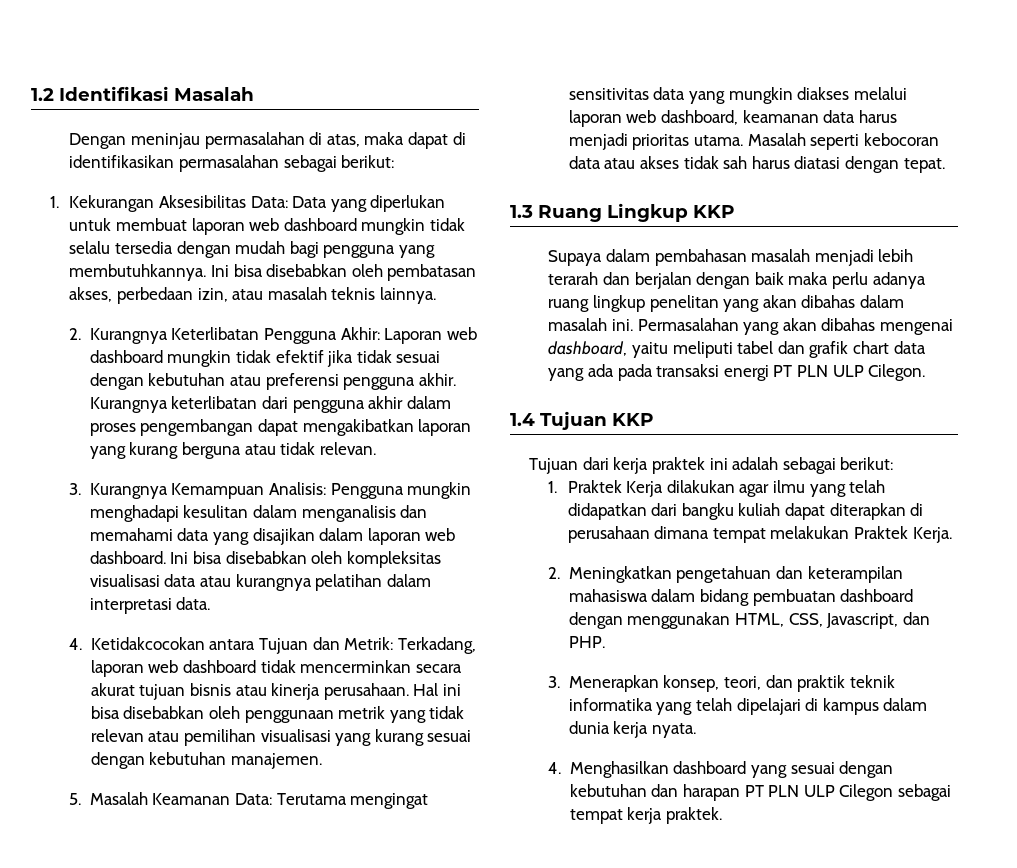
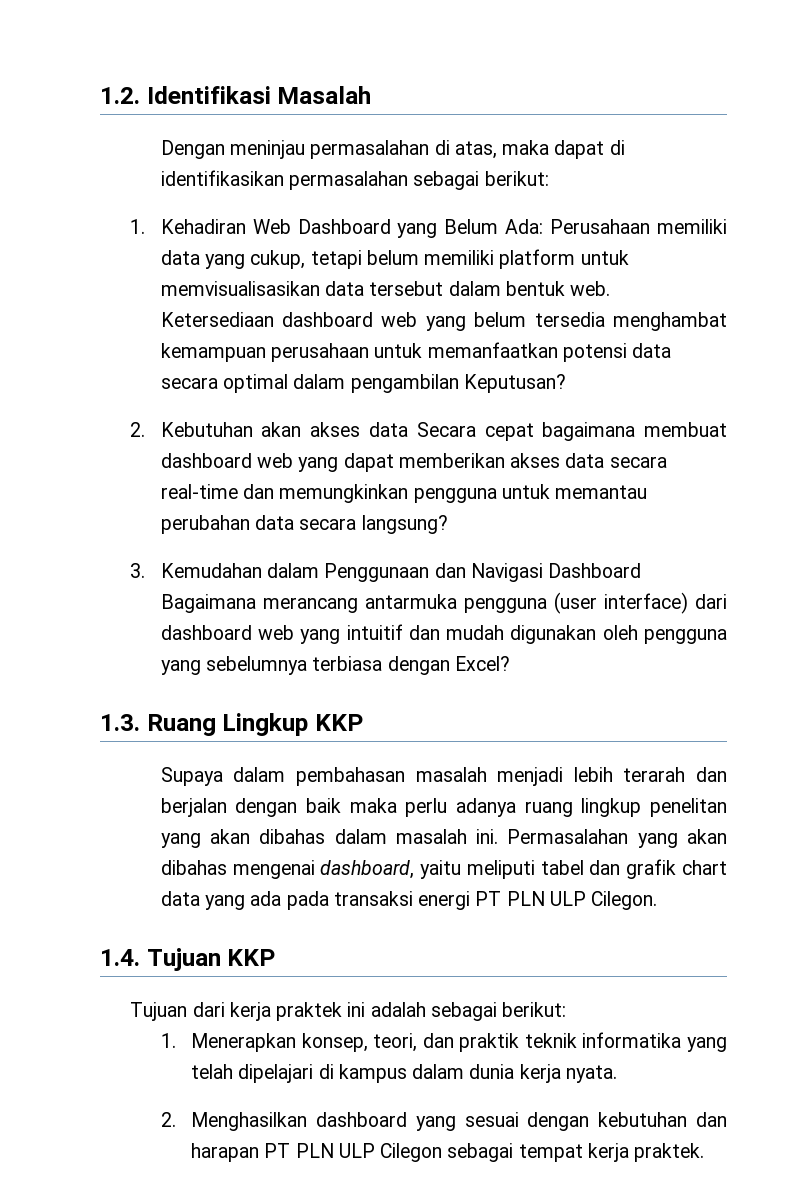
[31,88,54,101] 1.2 -> [100,87,140,104] 1.2.
[69,195,446,212] [69,218,465,235] [69,241,435,258] [69,264,477,281] [69,287,436,304] [69,327,477,344] [89,350,441,367] [89,373,456,390] [89,396,451,413] [89,419,472,436] [89,442,376,459] [69,482,472,499] [89,505,428,522] [89,528,456,545] [89,551,441,568] [89,574,431,591] [89,597,211,614] [69,637,476,654] [90,660,462,677] [90,683,462,700] [90,706,465,723] [90,729,472,746] [90,752,323,769] [69,792,429,809] [568,87,907,104] [568,110,897,127] [568,133,939,150] [568,156,945,173] [510,205,533,218] Kekurangan Aksesibilitas Data: Data yang diperlukan untuk membuat laporan web dashboard mungkin tidak selalu tersedia dengan mudah bagi pengguna yang membutuhkannya. Ini bisa disebabkan oleh pembatasan akses, perbedaan izin, atau masalah teknis lainnya. // 2. Kurangnya Keterlibatan Pengguna Akhir: Laporan web dashboard mungkin tidak efektif jika tidak sesuai dengan kebutuhan atau preferensi pengguna akhir. Kurangnya keterlibatan dari pengguna akhir dalam proses pengembangan dapat mengakibatkan laporan yang kurang berguna atau tidak relevan. // 3. Kurangnya Kemampuan Analisis: Pengguna mungkin menghadapi kesulitan dalam menganalisis dan memahami data yang disajikan dalam laporan web dashboard. Ini bisa disebabkan oleh kompleksitas visualisasi data atau kurangnya pelatihan dalam interpretasi data. // 4. Ketidakcocokan antara Tujuan dan Metrik: Terkadang, laporan web dashboard tidak mencerminkan secara akurat tujuan bisnis atau kinerja perusahaan. Hal ini bisa disebabkan oleh penggunaan metrik yang tidak relevan atau pemilihan visualisasi yang kurang sesuai dengan kebutuhan manajemen. // 5. Masalah Keamanan Data: Terutama mengingat sensitivitas data yang mungkin diakses melalui laporan web dashboard, keamanan data harus menjadi prioritas utama. Masalah seperti kebocoran data atau akses tidak sah harus diatasi dengan tepat. // 1.3 -> [160,219,727,238] [160,249,629,269] [160,281,611,296] [160,312,728,331] [160,342,672,362] [160,374,566,393] [130,422,727,441] [160,453,667,472] [160,484,648,503] [160,515,448,534] [130,563,642,582] [160,592,727,614] [160,624,728,644] [160,656,510,675] [100,714,140,731] Kehadiran Web Dashboard yang Belum Ada: Perusahaan memiliki data yang cukup, tetapi belum memiliki platform untuk memvisualisasikan data tersebut dalam bentuk web. Ketersediaan dashboard web yang belum tersedia menghambat kemampuan perusahaan untuk memanfaatkan potensi data secara optimal dalam pengambilan Keputusan? // 2. Kebutuhan akan akses data Secara cepat bagaimana membuat dashboard web yang dapat memberikan akses data secara real-time dan memungkinkan pengguna untuk memantau perubahan data secara langsung? // 3. Kemudahan dalam Penggunaan dan Navigasi Dashboard Bagaimana merancang antarmuka pengguna (user interface) dari dashboard web yang intuitif dan mudah digunakan oleh pengguna yang sebelumnya terbiasa dengan Excel? // 1.3.
[510,413,535,426] 1.4 -> [100,949,140,966] 1.4.
[567,480,886,497] [567,503,924,520] [567,526,952,543] [548,566,903,583] [568,589,914,606] [568,612,930,629] [568,636,605,648] [548,676,561,688] Praktek Kerja dilakukan agar ilmu yang telah didapatkan dari bangku kuliah dapat diterapkan di perusahaan dimana tempat melakukan Praktek Kerja. // 2. Meningkatkan pengetahuan dan keterampilan mahasiswa dalam bidang pembuatan dashboard dengan menggunakan HTML, CSS, Javascript, dan PHP. // 3. -> (176, 1040) none
[548,762,562,774] 4. -> [160,1112,176,1127] 2.

